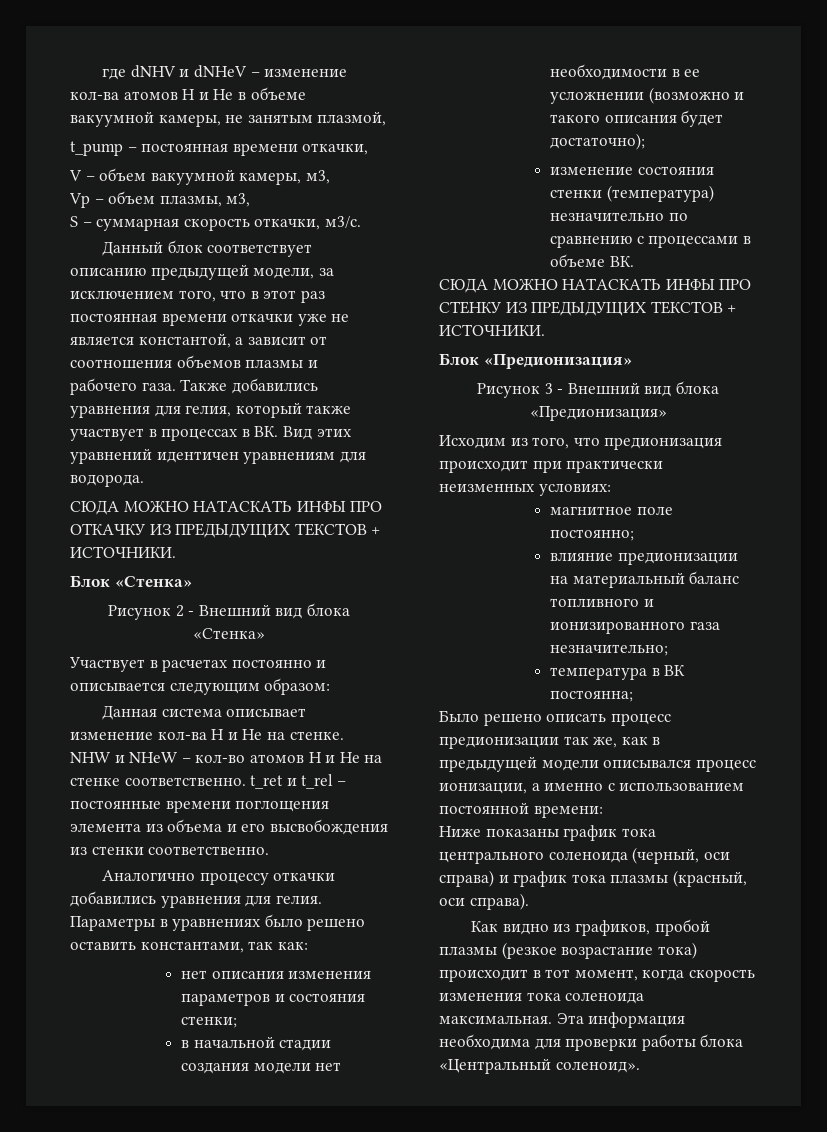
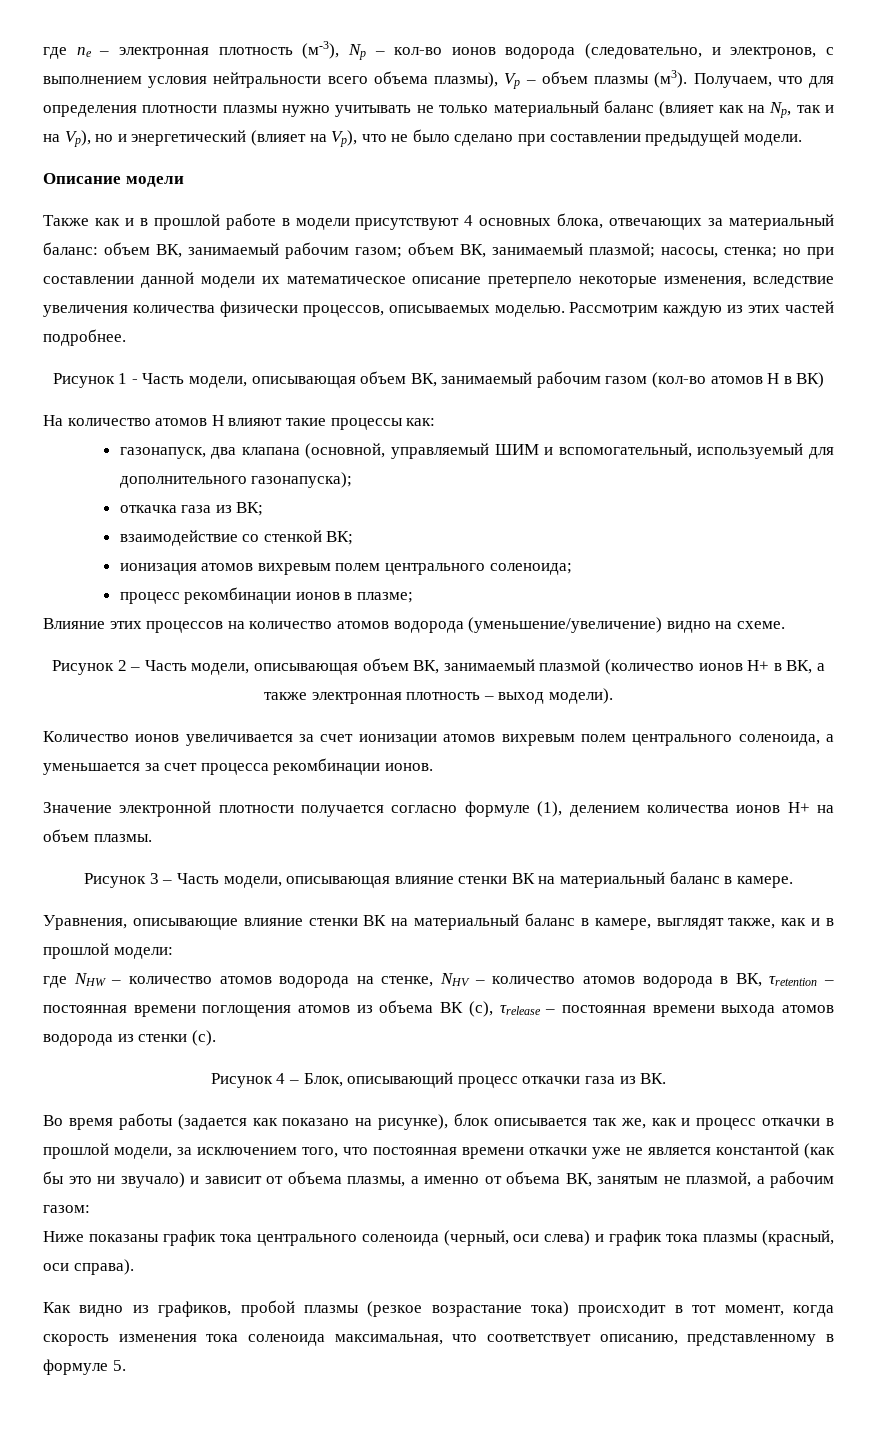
[102,65,348,80] [70,87,306,100] [70,111,387,127] [70,141,369,156] [69,168,330,185] [69,191,251,208] [70,216,361,231] [102,240,313,257] [70,264,249,280] где dNHV и dNHeV – изменение кол-ва атомов H и He в объеме вакуумной камеры, не занятым плазмой, // t_pump – постоянная времени откачки, // V – объем вакуумной камеры, м3, // Vp – объем плазмы, м3, // S – суммарная скорость откачки, м3/с. // Данный блок соответствует описанию предыдущей -> [43,41,834,60] [43,70,834,89] [43,100,835,118] [43,129,802,147] [43,173,184,187] [43,213,835,230] [43,242,834,259] [43,272,834,288] [43,301,834,317] [43,329,126,346] [52,371,825,388] [43,415,436,430] [119,443,834,459] [119,472,353,488] [119,502,264,516] [119,530,354,546] [119,563,572,575] [119,587,414,604] [43,617,785,633] [52,658,825,675] [264,688,613,704] [43,731,835,746] [43,758,433,775] [43,801,835,817] [43,829,152,842] [84,871,793,888] [43,913,835,930] [43,943,173,959] [43,973,834,988] [43,1000,834,1017] [43,1030,216,1046] [210,1072,667,1088] [43,1113,834,1130] [43,1143,109,1159] где ne – электронная плотность (м-3), Np – кол-во ионов водорода (следовательно, и электронов, с выполнением условия нейтральности всего объема плазмы), Vp – объем плазмы (м3). Получаем, что для определения плотности плазмы нужно учитывать не только материальный баланс (влияет как на Np, так и на Vp), но и энергетический (влияет на Vp), что не было сделано при составлении предыдущей модели. // Описание модели // Также как и в прошлой работе в модели присутствуют 4 основных блока, отвечающих за материальный баланс: объем ВК, занимаемый рабочим газом; объем ВК, занимаемый плазмой; насосы, стенка; но при составлении данной модели их математическое описание претерпело некоторые изменения, вследствие увеличения количества физически процессов, описываемых моделью. Рассмотрим каждую из этих частей подробнее. // Рисунок 1 - Часть модели, описывающая объем ВК, занимаемый рабочим газом (кол-во атомов H в ВК) // На количество атомов H влияют такие процессы как: // газонапуск, два клапана (основной, управляемый ШИМ и вспомогательный, используемый для дополнительного газонапуска); // откачка газа из ВК; // взаимодействие со стенкой ВК; // ионизация атомов вихревым полем центрального соленоида; // процесс рекомбинации ионов в плазме; // Влияние этих процессов на количество атомов водорода (уменьшение/увеличение) видно на схеме. // Рисунок 2 – Часть модели, описывающая объем ВК, занимаемый плазмой (количество ионов H+ в ВК, а также электронная плотность – выход модели). // Количество ионов увеличивается за счет ионизации атомов вихревым полем центрального соленоида, а уменьшается за счет процесса рекомбинации ионов. // Значение электронной плотности получается согласно формуле (1), делением количества ионов H+ на объем плазмы. // Рисунок 3 – Часть модели, описывающая влияние стенки ВК на материальный баланс в камере. // Уравнения, описывающие влияние стенки ВК на материальный баланс в камере, выглядят также, как и в прошлой модели: // где NHW – количество атомов водорода на стенке, NHV – количество атомов водорода в ВК, τretention – постоянная времени поглощения атомов из объема ВК (с), τrelease – постоянная времени выхода атомов водорода из стенки (с). // Рисунок 4 – Блок, описывающий процесс откачки газа из ВК. // Во время работы (задается как показано на рисунке), блок описывается так же, как и процесс откачки в прошлой
[250,290,325,303] в этот раз -> (368, 1151) none
[138,333,328,348] [70,355,318,369] [70,378,318,395] [70,402,352,418] [70,426,352,441] [70,448,366,464] [70,474,144,487] [70,500,383,515] [70,523,381,538] [70,546,176,558] [70,575,192,587] [108,603,350,620] [193,628,265,639] [69,657,327,672] [70,678,331,695] [102,705,307,720] [70,729,344,740] [70,752,383,763] [70,774,346,789] [70,800,330,813] [70,819,388,835] [70,846,270,855] [102,870,336,885] [70,891,322,908] [70,914,366,931] [70,941,308,953] [181,970,372,979] [181,993,366,1006] [181,1016,238,1028] [181,1036,332,1051] [181,1062,342,1074] [550,64,701,80] [550,87,745,104] [550,110,724,127] [550,133,646,150] [550,166,714,175] [550,185,714,202] [550,212,688,221] [550,235,752,248] [550,254,634,267] [439,278,752,293] [439,301,737,316] [439,324,545,336] [439,353,632,369] [477,381,719,398] [529,406,667,421] [439,435,723,450] [439,460,664,473] [439,483,611,496] [550,506,673,515] [550,529,635,541] [550,552,738,565] [550,571,740,588] [550,598,654,607] [550,621,720,634] [550,644,669,656] [550,665,686,680] [550,690,634,702] [439,710,671,726] [439,736,661,749] [439,756,756,772] [439,782,745,794] [439,802,603,818] константой, а зависит от соотношения объемов плазмы и рабочего газа. Также добавились уравнения для гелия, который также участвует в процессах в ВК. Вид этих уравнений идентичен уравнениям для водорода. // СЮДА МОЖНО НАТАСКАТЬ ИНФЫ ПРО ОТКАЧКУ ИЗ ПРЕДЫДУЩИХ ТЕКСТОВ + ИСТОЧНИКИ. // Блок «Стенка» // Рисунок 2 - Внешний вид блока «Cтенка» // Участвует в расчетах постоянно и описывается следующим образом: // Данная система описывает изменение кол-ва H и He на стенке. NHW и NHeW – кол-во атомов H и He на стенке соответственно. t_ret и t_rel – постоянные времени поглощения элемента из объема и его высвобождения из стенки соответственно. // Аналогично процессу откачки добавились уравнения для гелия. Параметры в уравнениях было решено оставить константами, так как: // нет описания изменения параметров и состояния стенки; // в начальной стадии создания модели нет необходимости в ее усложнении (возможно и такого описания будет достаточно); // изменение состояния стенки (температура) незначительно по сравнению с процессами в объеме ВК. // СЮДА МОЖНО НАТАСКАТЬ ИНФЫ ПРО СТЕНКУ ИЗ ПРЕДЫДУЩИХ ТЕКСТОВ + ИСТОЧНИКИ. // Блок «Предионизация» // Рисунок 3 - Внешний вид блока «Предионизация» // Исходим из того, что предионизация происходит при практически неизменных условиях: // магнитное поле постоянно; // влияние предионизации на материальный баланс топливного и ионизированного газа незначительно; // температура в ВК постоянна; // Было решено описать процесс предионизации так же, как в предыдущей модели описывался процесс ионизации, а именно с использованием постоянной времени: -> [716,1143,835,1159] [43,1171,834,1188] [43,1205,90,1213] константой (как бы это ни звучало) и зависит от объема плазмы, а именно от объема ВК, занятым не плазмой, а рабочим газом:
[439,870,494,887] справа) -> [544,1230,591,1246] слева)
[439,1012,686,1028] [439,1034,744,1051] [439,1058,640,1074] максимальная. Эта информация необходима для проверки работы блока «Центральный соленоид». -> [334,1334,834,1346] [43,1359,126,1375] максимальная, что соответствует описанию, представленному в формуле 5.

